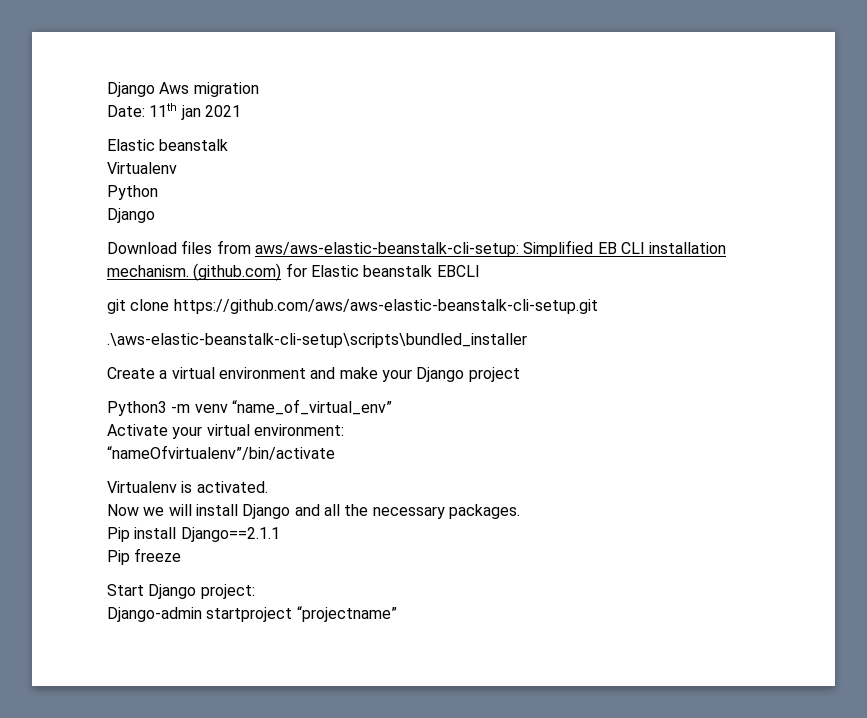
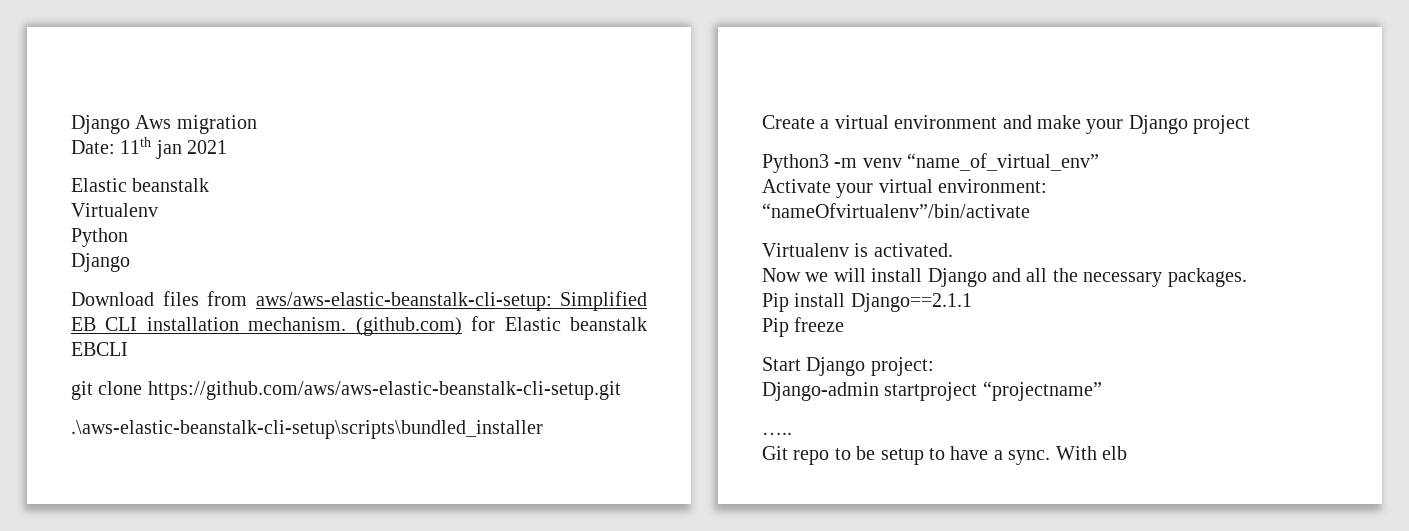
(397, 614) none -> [762,432,792,435] [762,446,1127,465] // ….. // Git repo to be setup to have a sync. With elb

